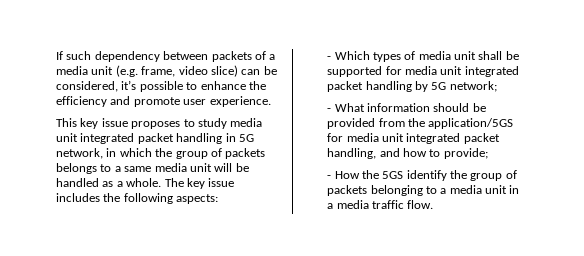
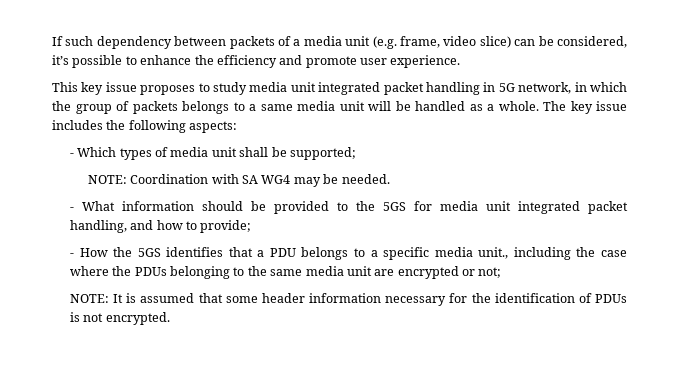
[327,66,519,77] [327,81,497,92] supported for media unit integrated packet handling by 5G network; -> [289,147,356,160] [87,174,390,187] supported; // NOTE: Coordination with SA WG4 may be needed.
[378,118,514,129] from the application/5GS -> [336,201,406,211] to the 5GS
[406,170,517,181] [327,185,520,196] [327,200,434,209] identify the group of packets belonging to a media unit in a media traffic flow. -> [166,247,627,260] [69,266,502,279] [69,293,627,306] [69,312,170,325] identifies that a PDU belongs to a specific media unit., including the case where the PDUs belonging to the same media unit are encrypted or not; // NOTE: It is assumed that some header information necessary for the identification of PDUs is not encrypted.

